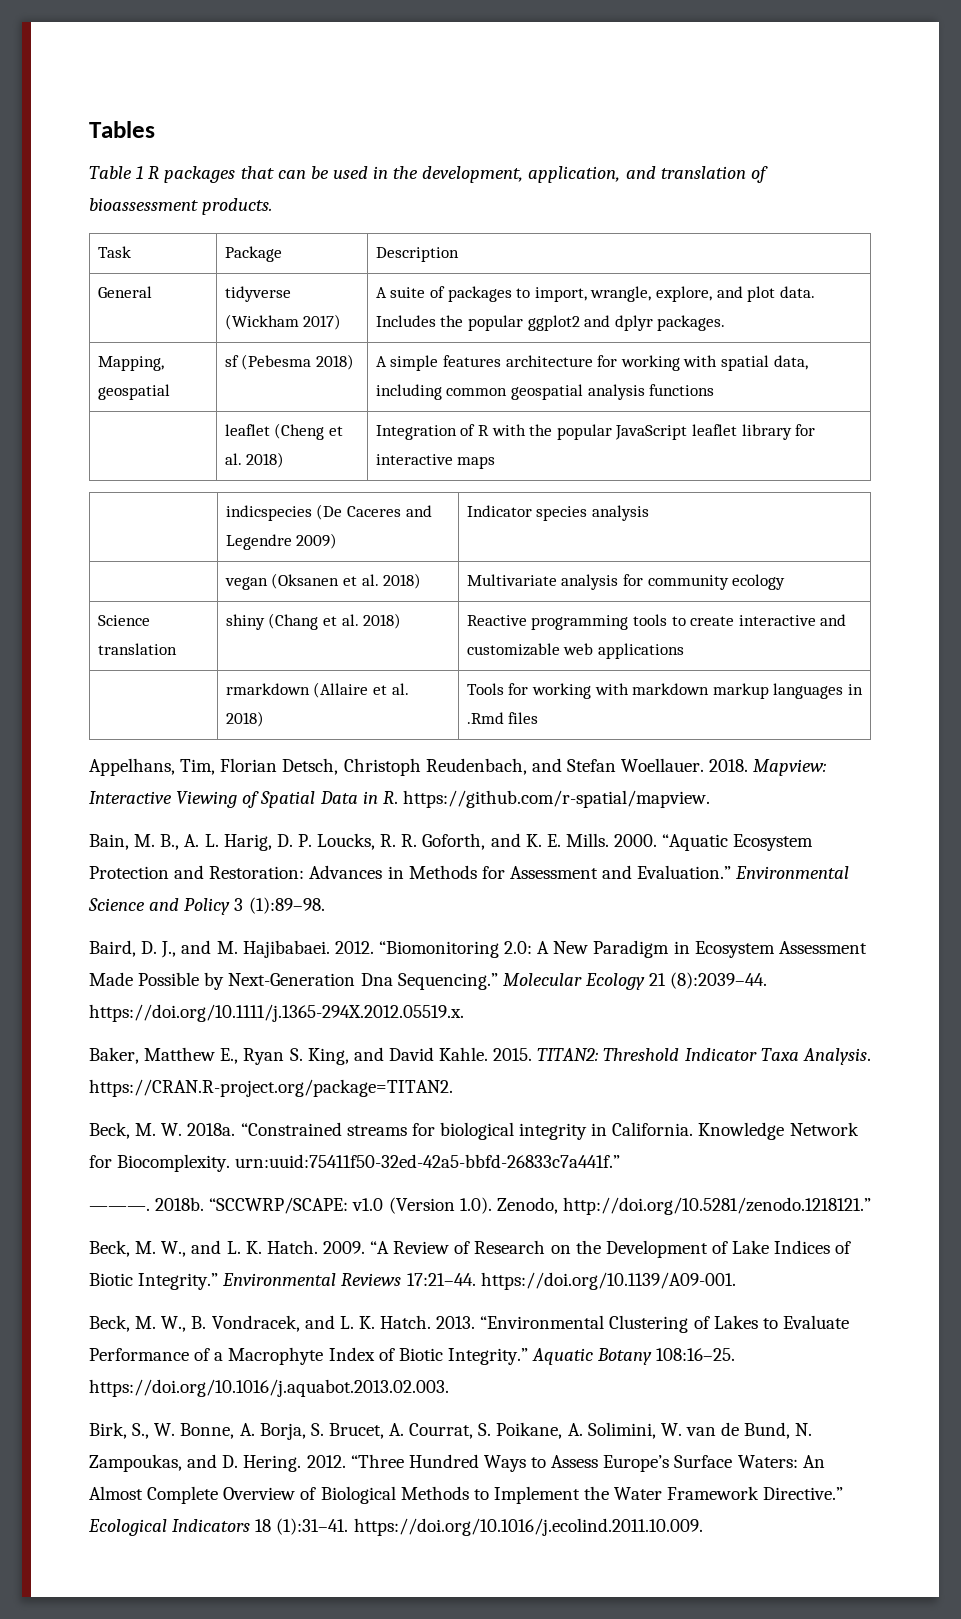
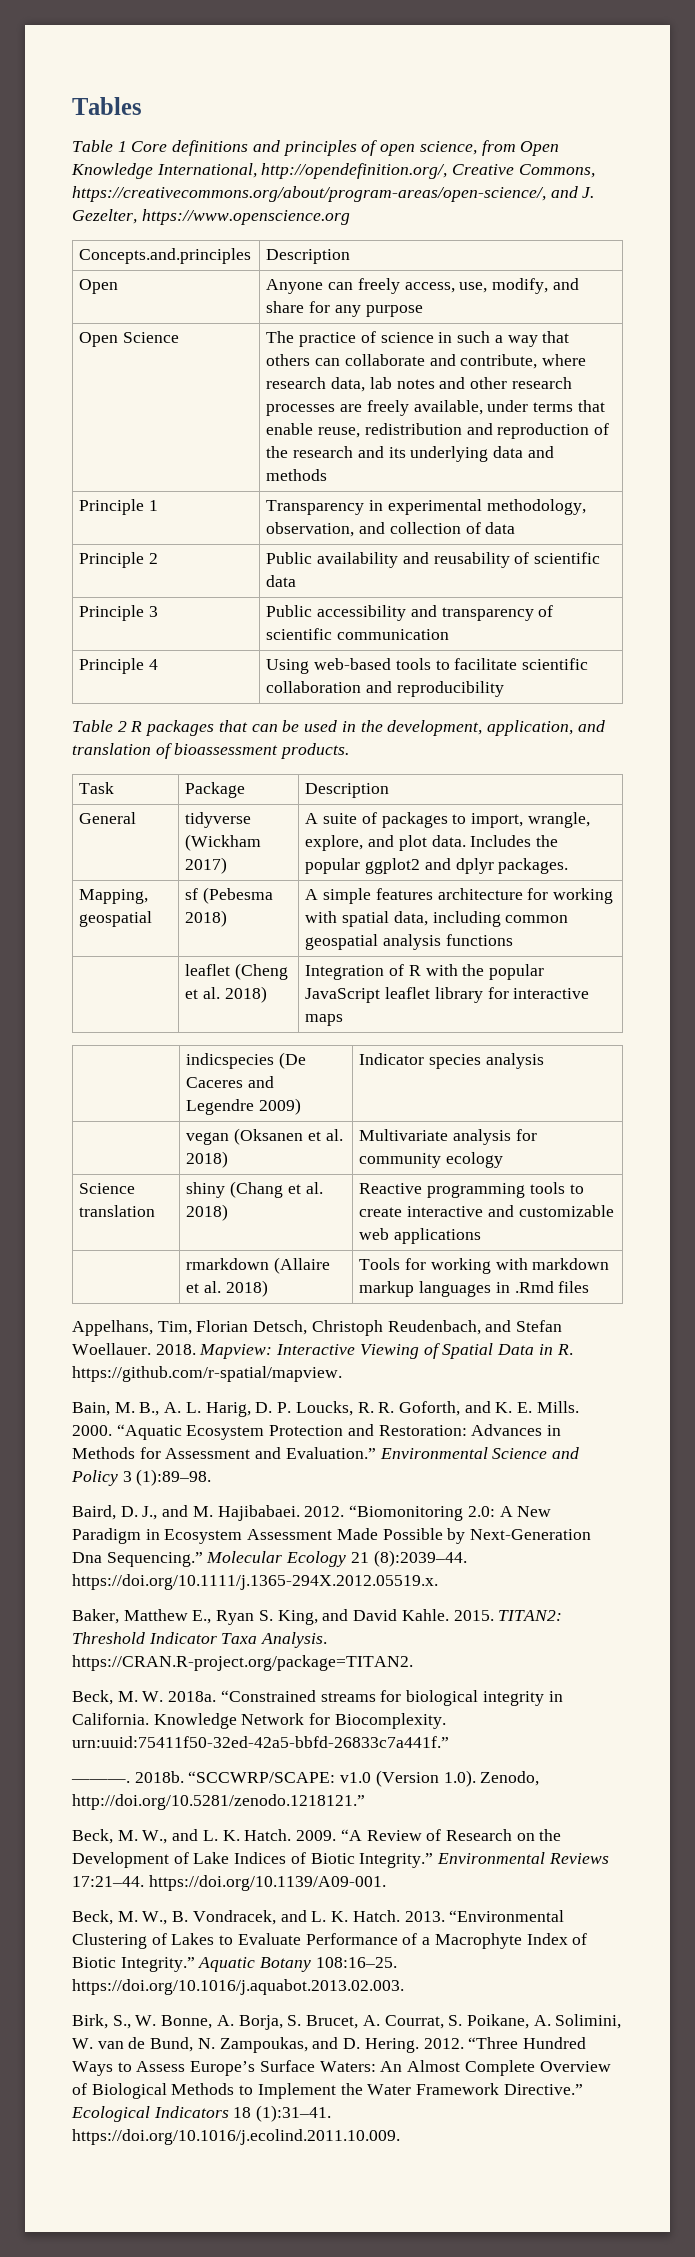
(144, 172) none -> [131,140,560,156] [71,163,595,179] [72,186,595,202] [72,209,350,225] [79,248,252,264] [266,249,351,264] [79,279,119,294] [266,278,579,294] [266,301,423,317] [79,332,180,347] [266,331,570,347] [266,354,587,369] [266,377,572,392] [266,400,605,416] [266,423,610,439] [266,446,554,462] [266,469,328,481] [79,499,159,515] [266,499,586,515] [266,522,516,537] [79,552,159,568] [266,552,601,568] [266,575,297,587] [79,605,159,621] [266,605,554,621] [266,628,450,640] [79,658,159,674] [266,658,589,674] [266,681,504,697] [72,720,127,732] Core definitions and principles of open science, from Open Knowledge International, http://opendefinition.org/, Creative Commons, https://creativecommons.org/about/program-areas/open-science/, and J. Gezelter, https://www.openscience.org // Concepts.and.principles | Description // Open | Anyone can freely access, use, modify, and share for any purpose // Open Science | The practice of science in such a way that others can collaborate and contribute, where research data, lab notes and other research processes are freely available, under terms that enable reuse, redistribution and reproduction of the research and its underlying data and methods // Principle 1 | Transparency in experimental methodology, observation, and collection of data // Principle 2 | Public availability and reusability of scientific data // Principle 3 | Public accessibility and transparency of scientific communication // Principle 4 | Using web-based tools to facilitate scientific collaboration and reproducibility // Table 2

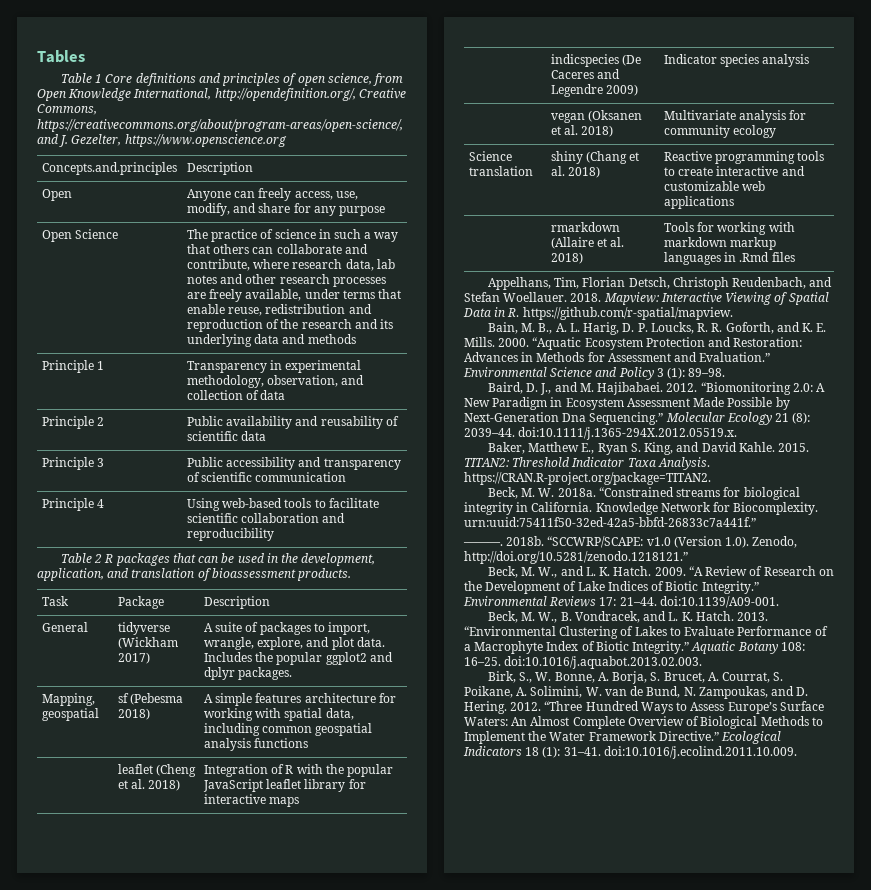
[136,1469,212,1486] (1):89–98. -> [667,367,726,379] (1): 89–98.
[373,1550,467,1567] [72,1574,438,1590] (8):2039–44. https://doi.org/10.1111/j.1365-294X.2012.05519.x. -> [792,412,811,424] [464,427,738,440] (8): 2039–44. doi:10.1111/j.1365-294X.2012.05519.x.
[72,1875,386,1891] 17:21–44. https://doi.org/10.1139/A09-001. -> [599,596,779,608] 17: 21–44. doi:10.1139/A09-001.
[315,1957,397,1968] [72,1979,404,1995] 108:16–25. https://doi.org/10.1016/j.aquabot.2013.02.003. -> [780,642,805,651] [464,656,703,669] 108: 16–25. doi:10.1016/j.aquabot.2013.02.003.
[256,2105,332,2122] [72,2129,400,2145] (1):31–41. https://doi.org/10.1016/j.ecolind.2011.10.009. -> [542,746,797,759] (1): 31–41. doi:10.1016/j.ecolind.2011.10.009.

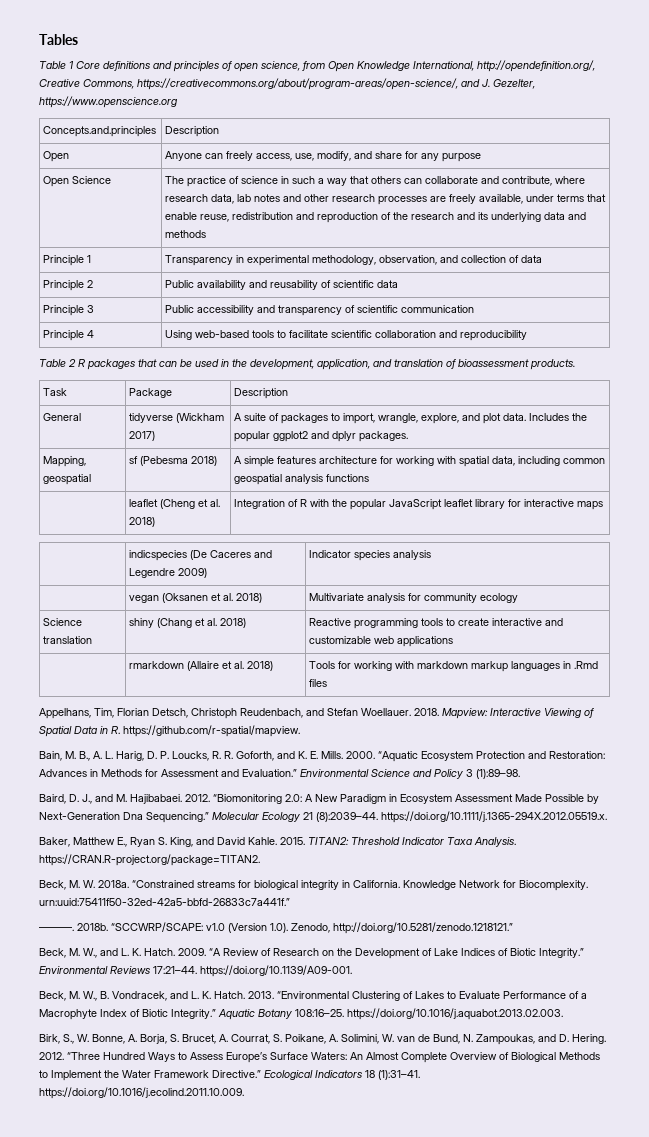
[667,367,726,379] (1): 89–98. -> [476,769,520,779] (1):89–98.
[792,412,811,424] [464,427,738,440] (8): 2039–44. doi:10.1111/j.1365-294X.2012.05519.x. -> [316,811,607,823] (8):2039–44. https://doi.org/10.1111/j.1365-294X.2012.05519.x.
[599,596,779,608] 17: 21–44. doi:10.1139/A09-001. -> [153,965,352,977] 17:21–44. https://doi.org/10.1139/A09-001.
[780,642,805,651] [464,656,703,669] 108: 16–25. doi:10.1016/j.aquabot.2013.02.003. -> [295,1008,563,1020] 108:16–25. https://doi.org/10.1016/j.aquabot.2013.02.003.
[542,746,797,759] (1): 31–41. doi:10.1016/j.ecolind.2011.10.009. -> [378,1070,420,1080] [39,1087,244,1099] (1):31–41. https://doi.org/10.1016/j.ecolind.2011.10.009.

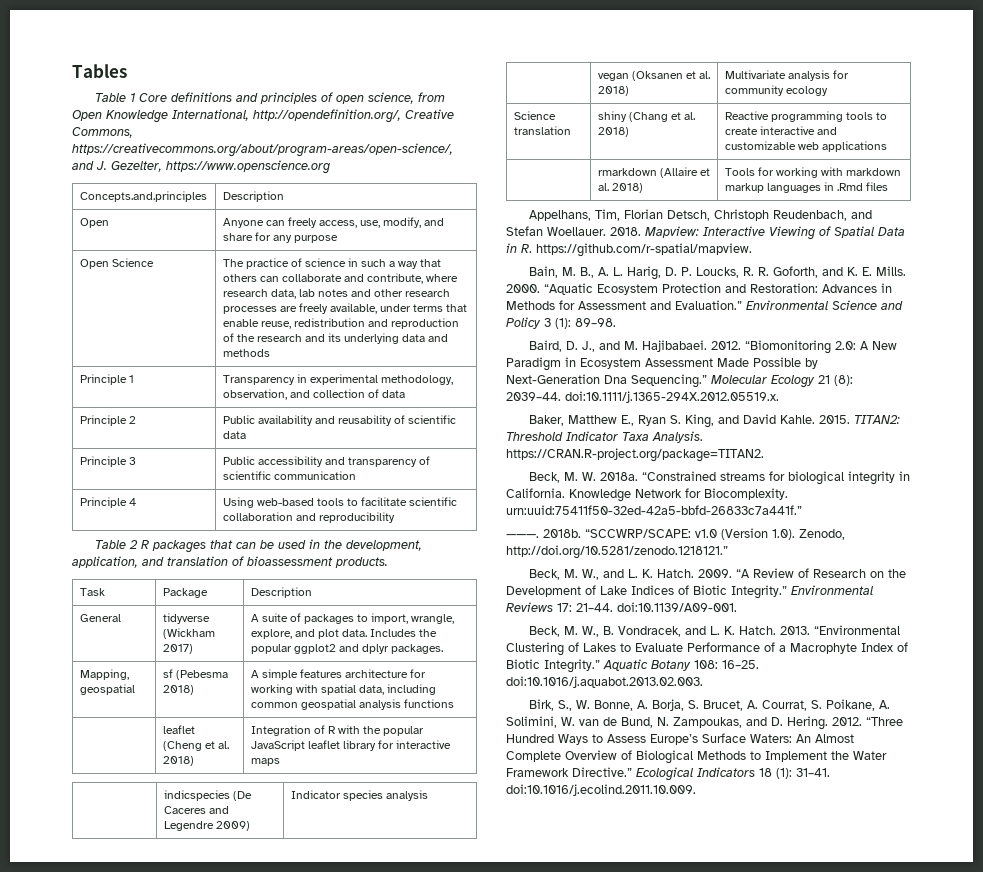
[476,769,520,779] (1):89–98. -> [555,318,616,329] (1): 89–98.
[316,811,607,823] (8):2039–44. https://doi.org/10.1111/j.1365-294X.2012.05519.x. -> [834,375,853,386] [506,391,779,403] (8): 2039–44. doi:10.1111/j.1365-294X.2012.05519.x.
[153,965,352,977] 17:21–44. https://doi.org/10.1139/A09-001. -> [557,602,737,612] 17: 21–44. doi:10.1139/A09-001.
[295,1008,563,1020] 108:16–25. https://doi.org/10.1016/j.aquabot.2013.02.003. -> [694,660,759,669] [506,676,703,688] 108: 16–25. doi:10.1016/j.aquabot.2013.02.003.
[378,1070,420,1080] [39,1087,244,1099] (1):31–41. https://doi.org/10.1016/j.ecolind.2011.10.009. -> [776,768,830,779] [506,784,696,796] (1): 31–41. doi:10.1016/j.ecolind.2011.10.009.

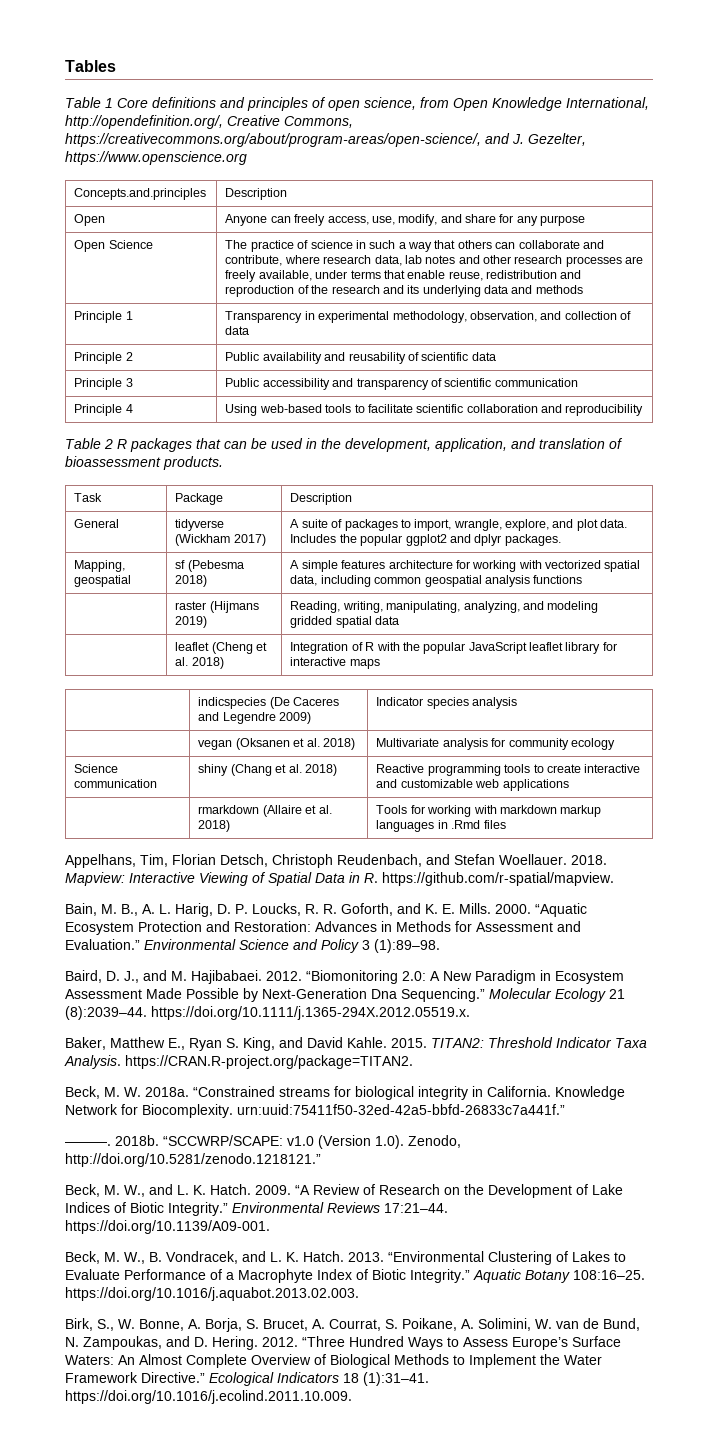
(318, 688) none -> [545,560,602,569] vectorized
(454, 703) none -> [175,601,259,613] [175,616,208,628] [290,601,599,613] [290,616,400,628] // | raster (Hijmans 2019) | Reading, writing, manipulating, analyzing, and modeling gridded spatial data
[513,126,571,135] translation -> [74,779,158,788] communication
[555,318,616,329] (1): 89–98. -> [374,939,440,953] (1):89–98.
[834,375,853,386] [506,391,779,403] (8): 2039–44. doi:10.1111/j.1365-294X.2012.05519.x. -> [65,1006,470,1020] (8):2039–44. https://doi.org/10.1111/j.1365-294X.2012.05519.x.
[557,602,737,612] 17: 21–44. doi:10.1139/A09-001. -> [384,1203,448,1213] [65,1220,270,1234] 17:21–44. https://doi.org/10.1139/A09-001.
[694,660,759,669] [506,676,703,688] 108: 16–25. doi:10.1016/j.aquabot.2013.02.003. -> [573,1270,645,1280] [65,1287,359,1301] 108:16–25. https://doi.org/10.1016/j.aquabot.2013.02.003.
[776,768,830,779] [506,784,696,796] (1): 31–41. doi:10.1016/j.ecolind.2011.10.009. -> [363,1372,429,1386] [65,1390,352,1404] (1):31–41. https://doi.org/10.1016/j.ecolind.2011.10.009.

